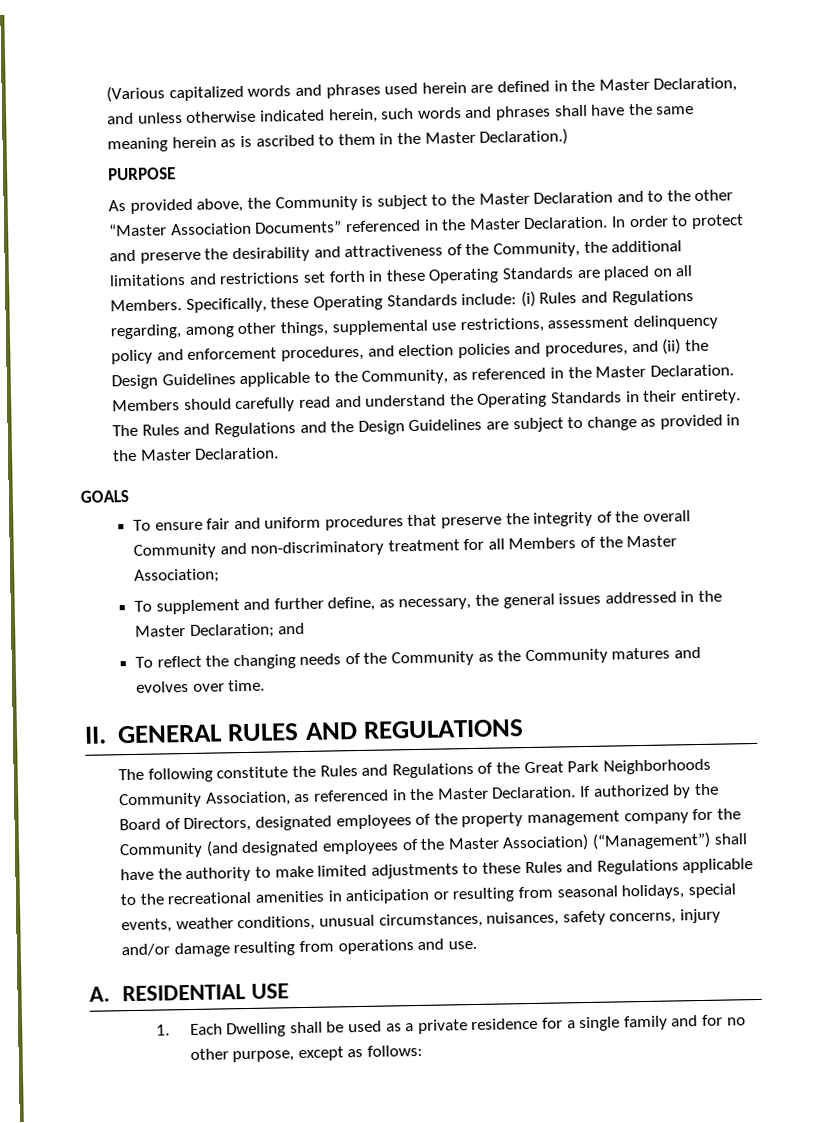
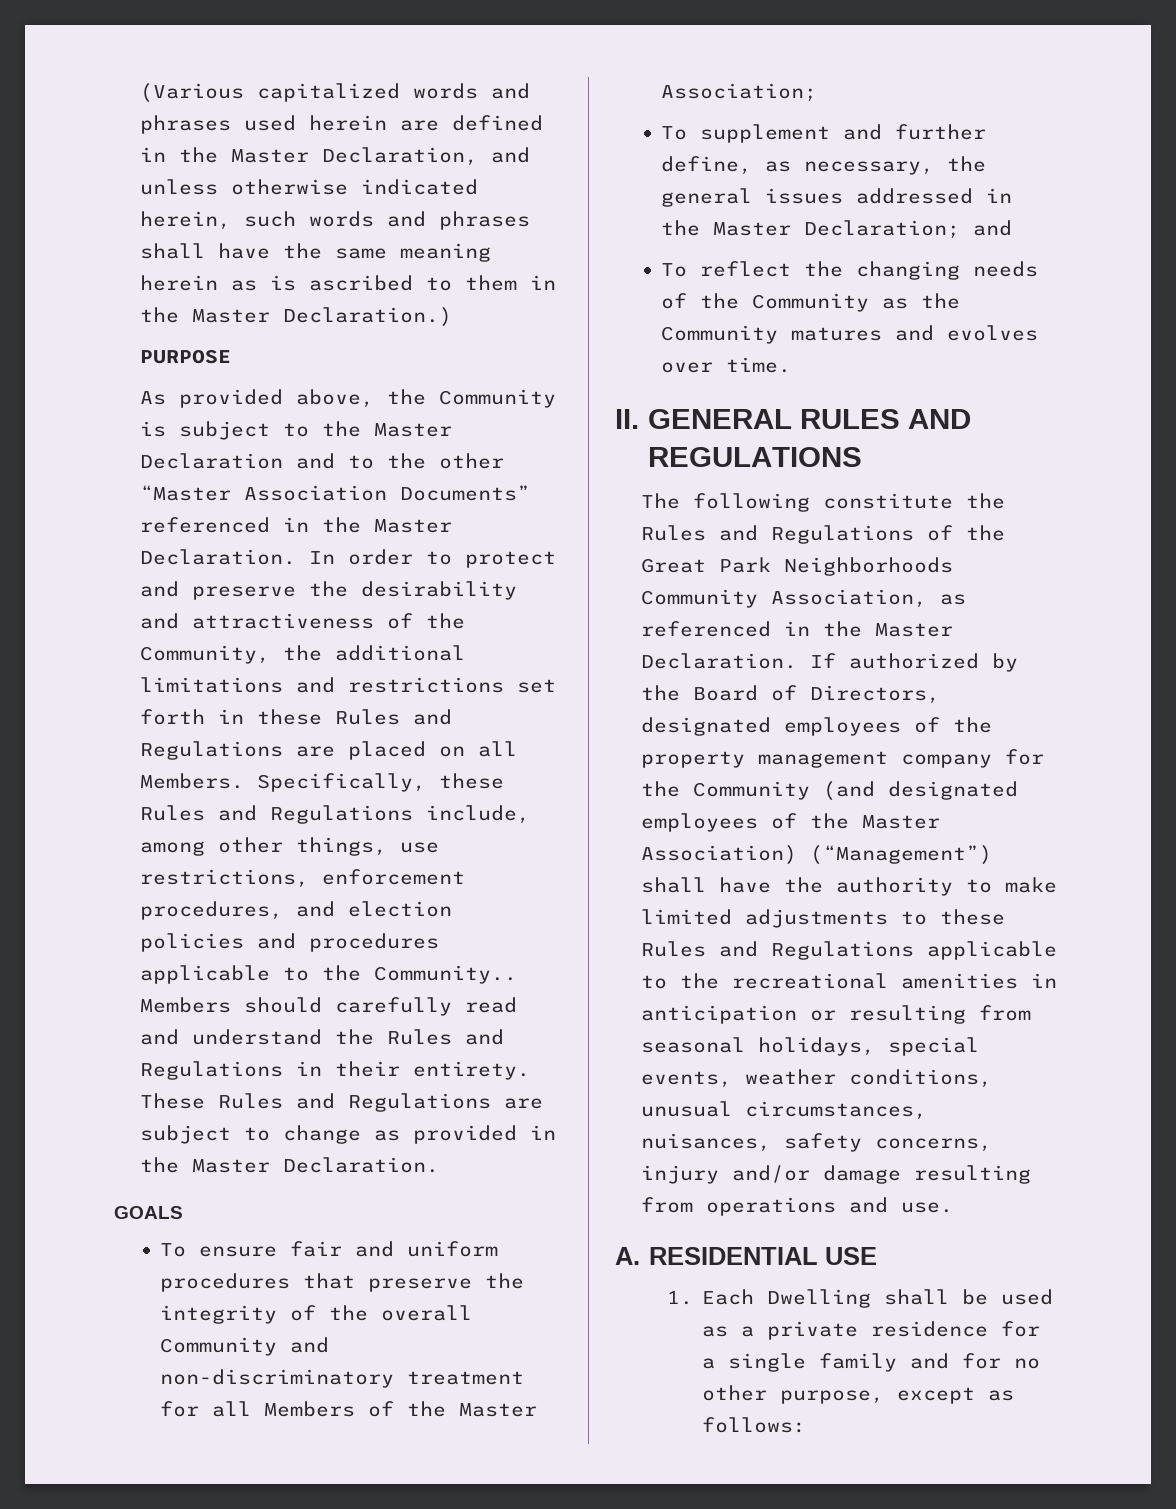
[428,267,574,284] Operating Standards -> [334,709,452,725] [139,741,283,760] Rules and Regulations
[312,290,694,311] [110,324,183,340] Operating Standards include: (i) Rules and Regulations regarding, -> [139,805,530,824] Rules and Regulations include,
[331,319,428,336] supplemental -> (387, 846) none
[547,314,718,331] [111,349,184,365] assessment delinquency policy and -> (309, 878) none
[544,338,709,357] [111,364,734,390] procedures, and (ii) the Design Guidelines applicable to the Community, as referenced in the Master Declaration. -> [308,933,439,952] [139,965,517,984] procedures applicable to the Community..
[477,391,622,408] Operating Standards -> [386,1029,504,1045] [139,1061,283,1080] Rules and Regulations
[112,418,483,438] The Rules and Regulations and the Design Guidelines -> [139,1093,491,1112] These Rules and Regulations

